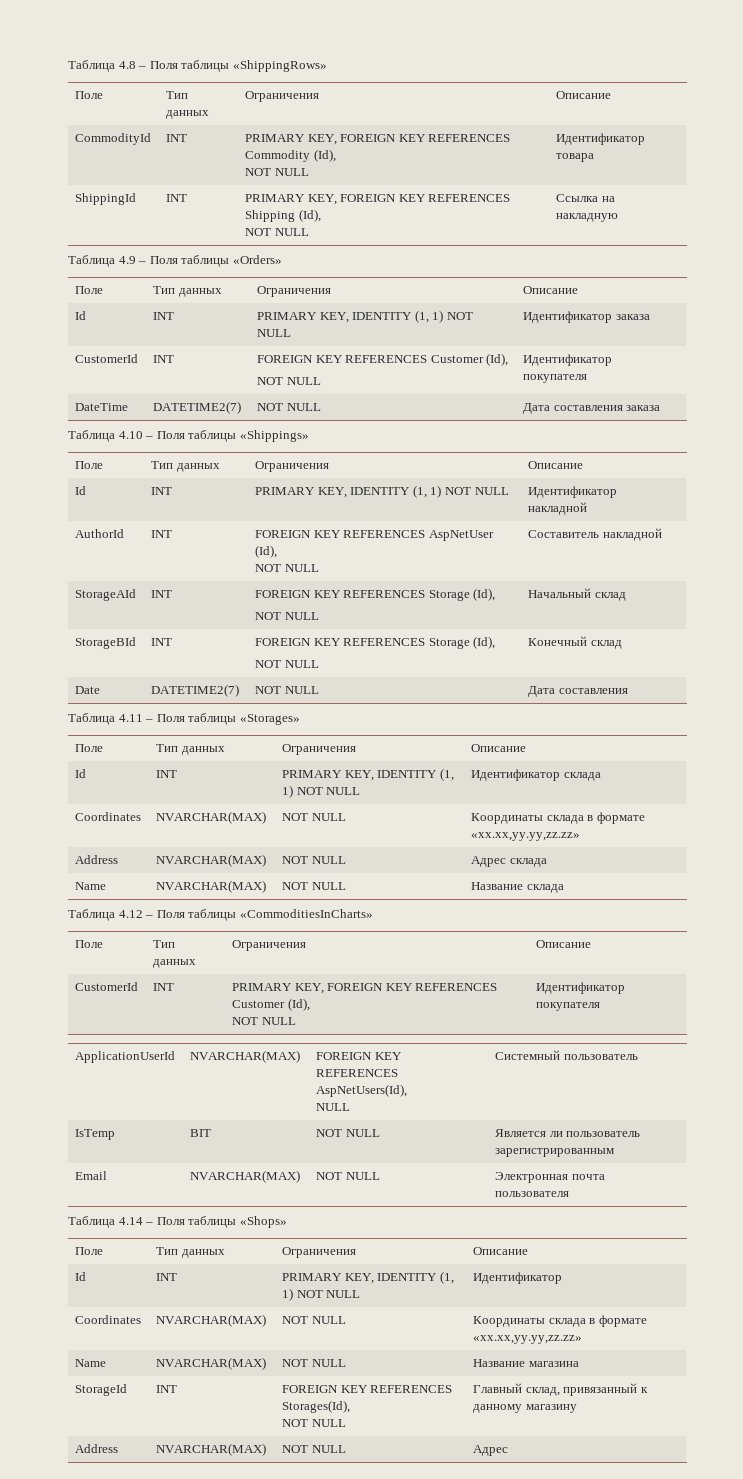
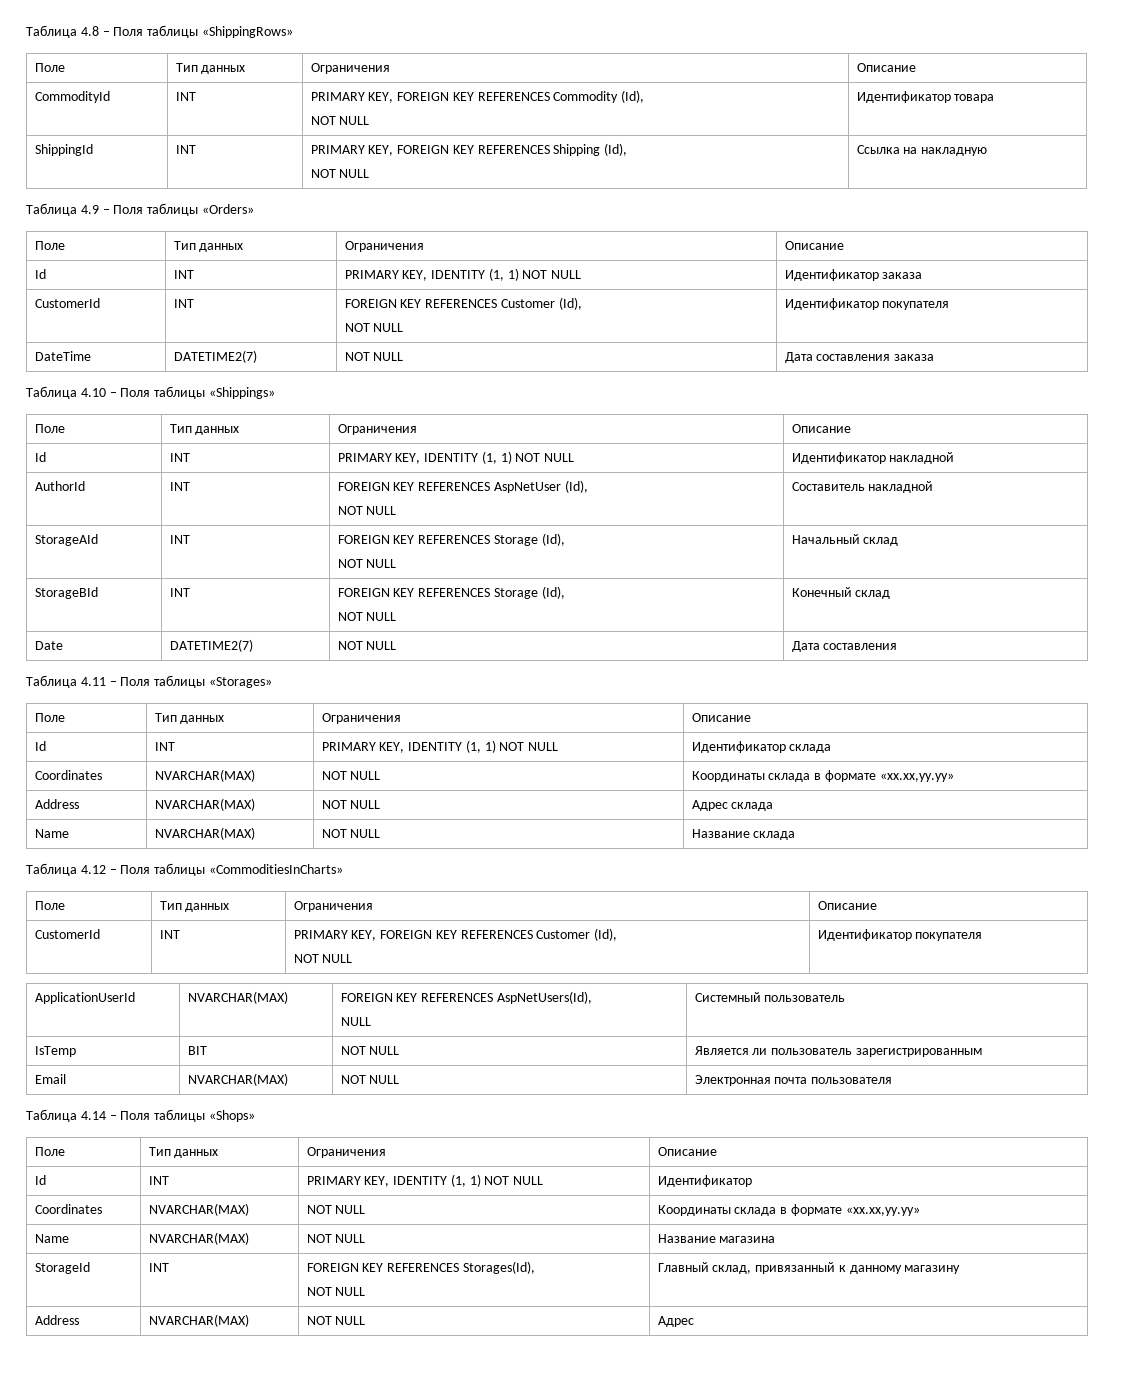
[471,832,581,841] «xx.xx,yy.yy,zz.zz» -> [879,773,954,782] «xx.xx,yy.yy»
[473,1335,583,1344] «xx.xx,yy.yy,zz.zz» -> [845,1207,920,1216] «xx.xx,yy.yy»

